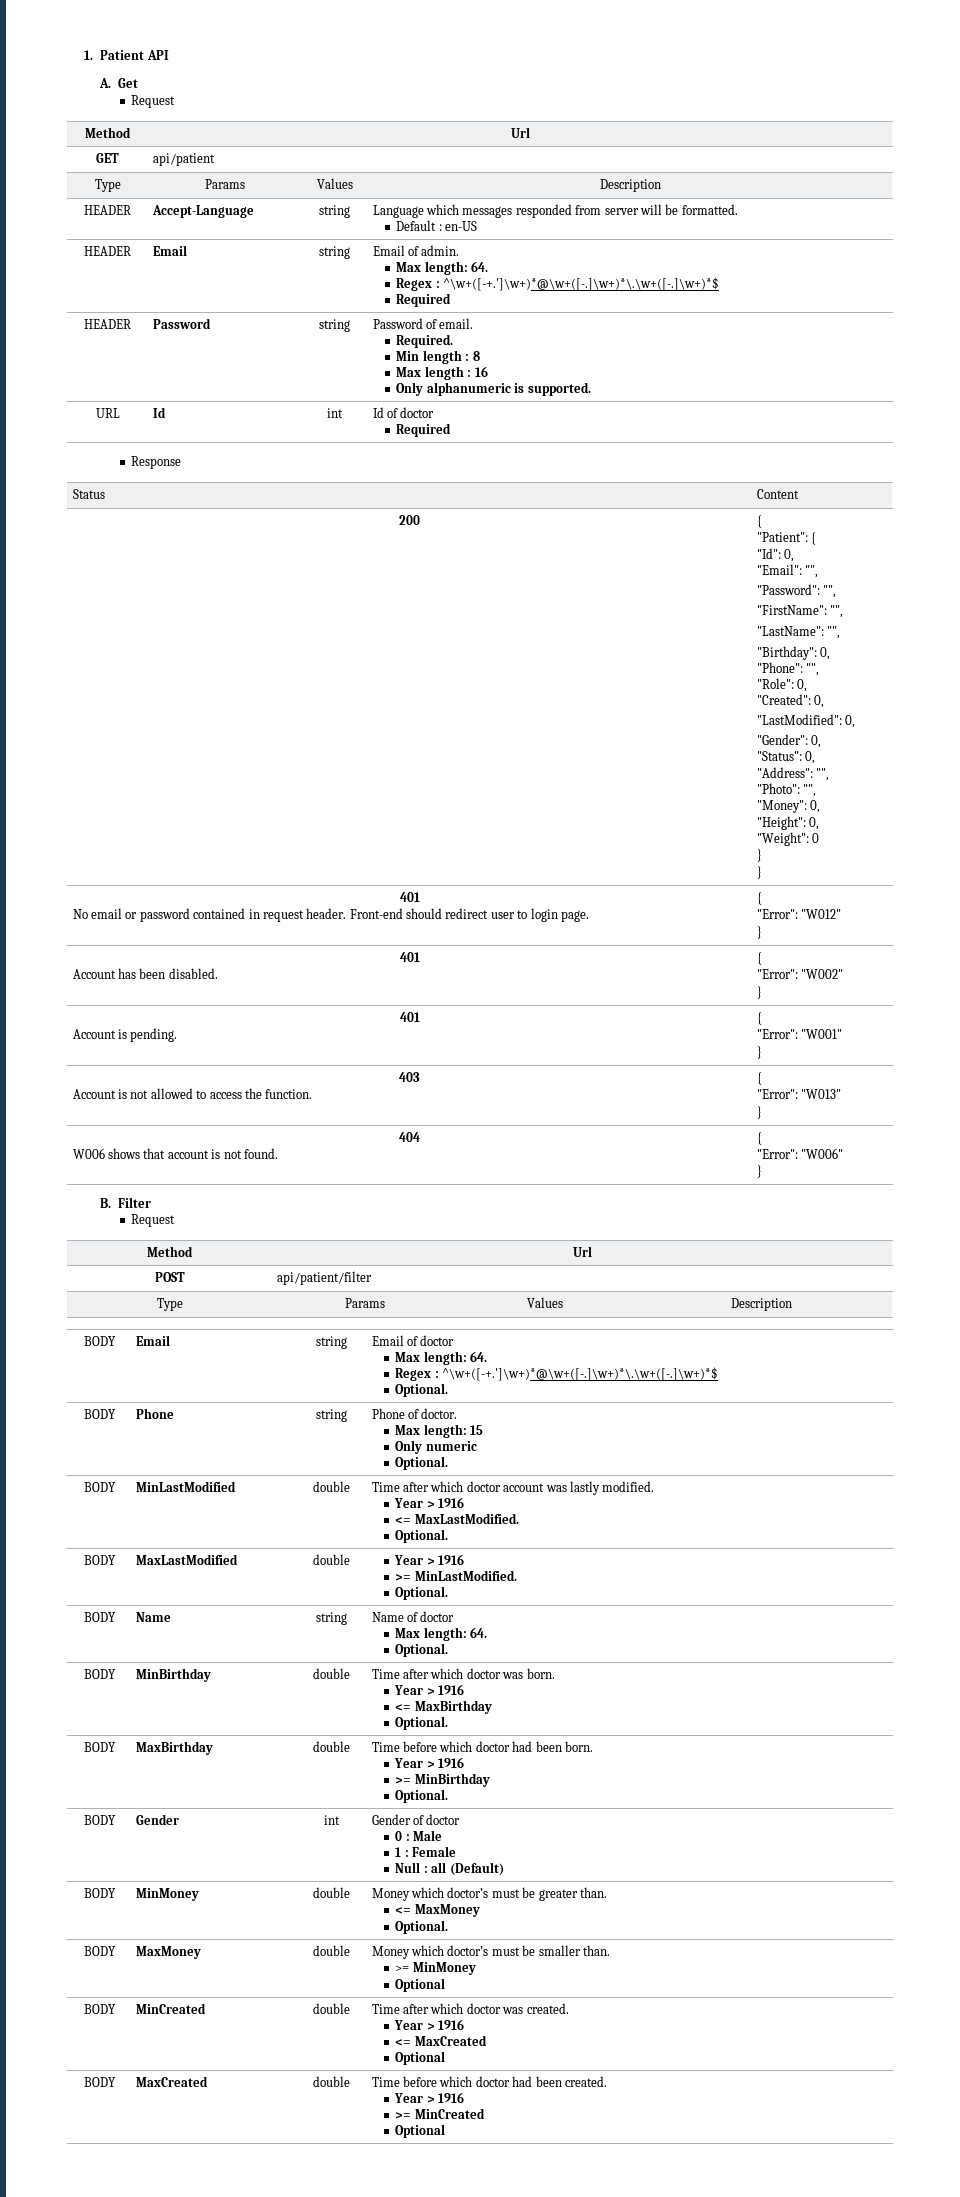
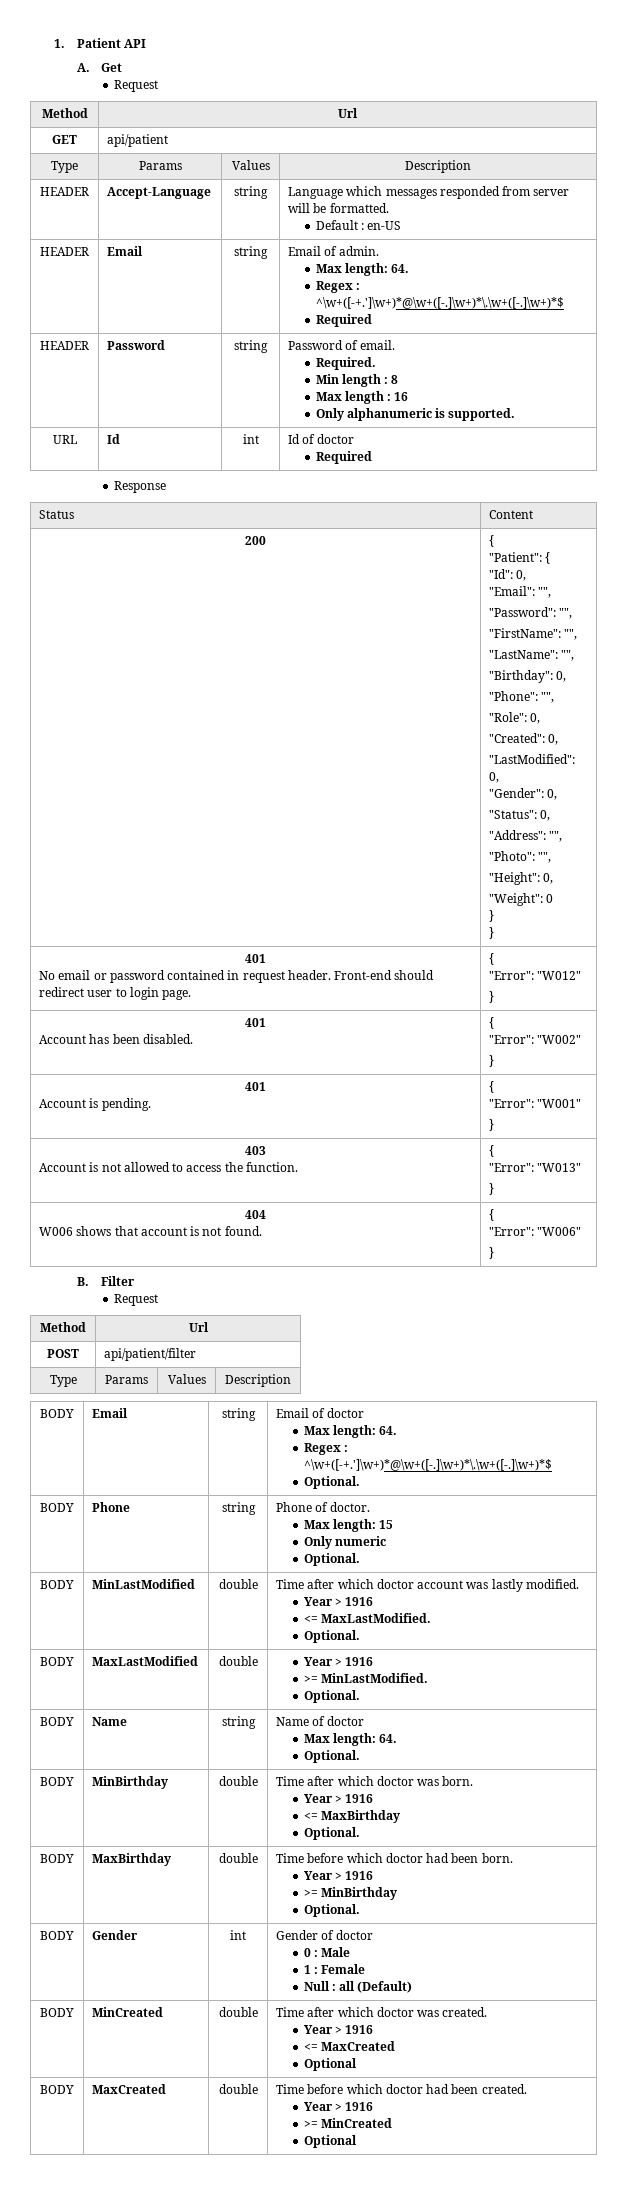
[756,800,821,813] // "Money": 0, -> (552, 857) none
[83,1888,116,1898] [135,1888,199,1901] [312,1887,350,1898] [371,1887,607,1901] [395,1904,480,1917] [395,1920,449,1934] [83,1946,116,1956] [135,1946,201,1959] [312,1945,350,1956] [371,1945,610,1959] [395,1962,476,1975] [395,1978,446,1992] // BODY | MinMoney | double | Money which doctor’s must be greater than. // <= MaxMoney // Optional. // BODY | MaxMoney | double | Money which doctor’s must be smaller than. // >= MinMoney // Optional -> (413, 1987) none

